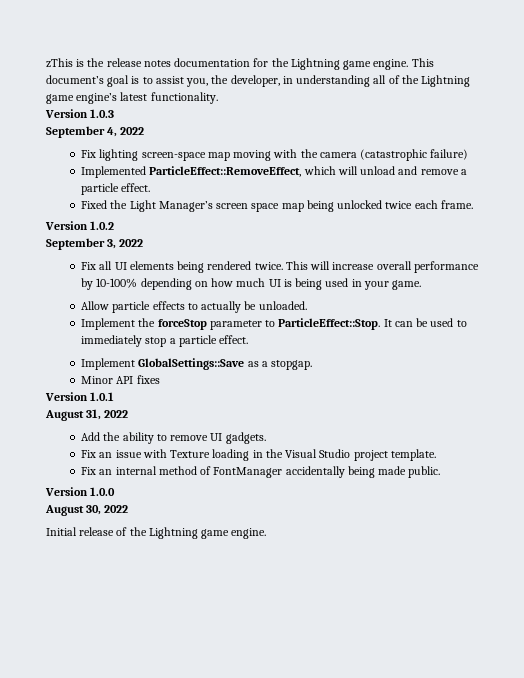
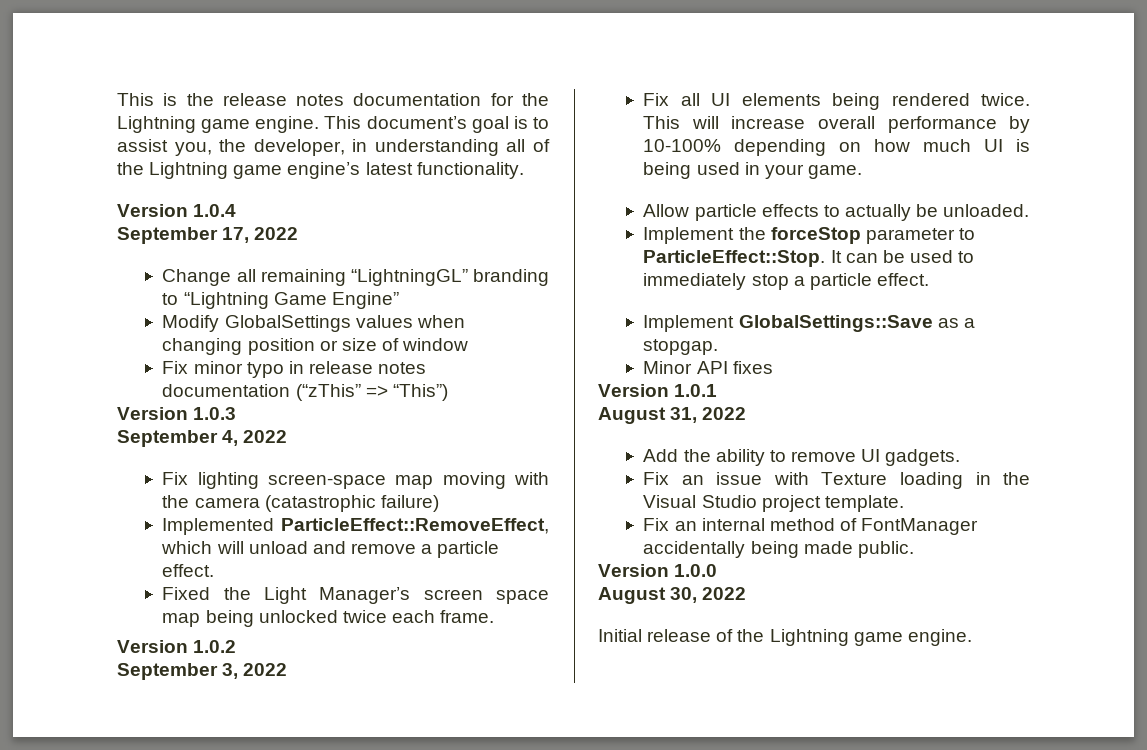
[46,58,73,68] zThis -> [117,93,154,106] This
(218, 98) none -> [117,204,237,217] [117,227,299,244] [162,269,549,286] [162,292,399,309] [162,315,465,332] [162,338,469,355] [162,361,427,378] [162,384,448,401] // Version 1.0.4 // September 17, 2022 // Change all remaining “LightningGL” branding to “Lightning Game Engine” // Modify GlobalSettings values when changing position or size of window // Fix minor typo in release notes documentation (“zThis” => “This”)

